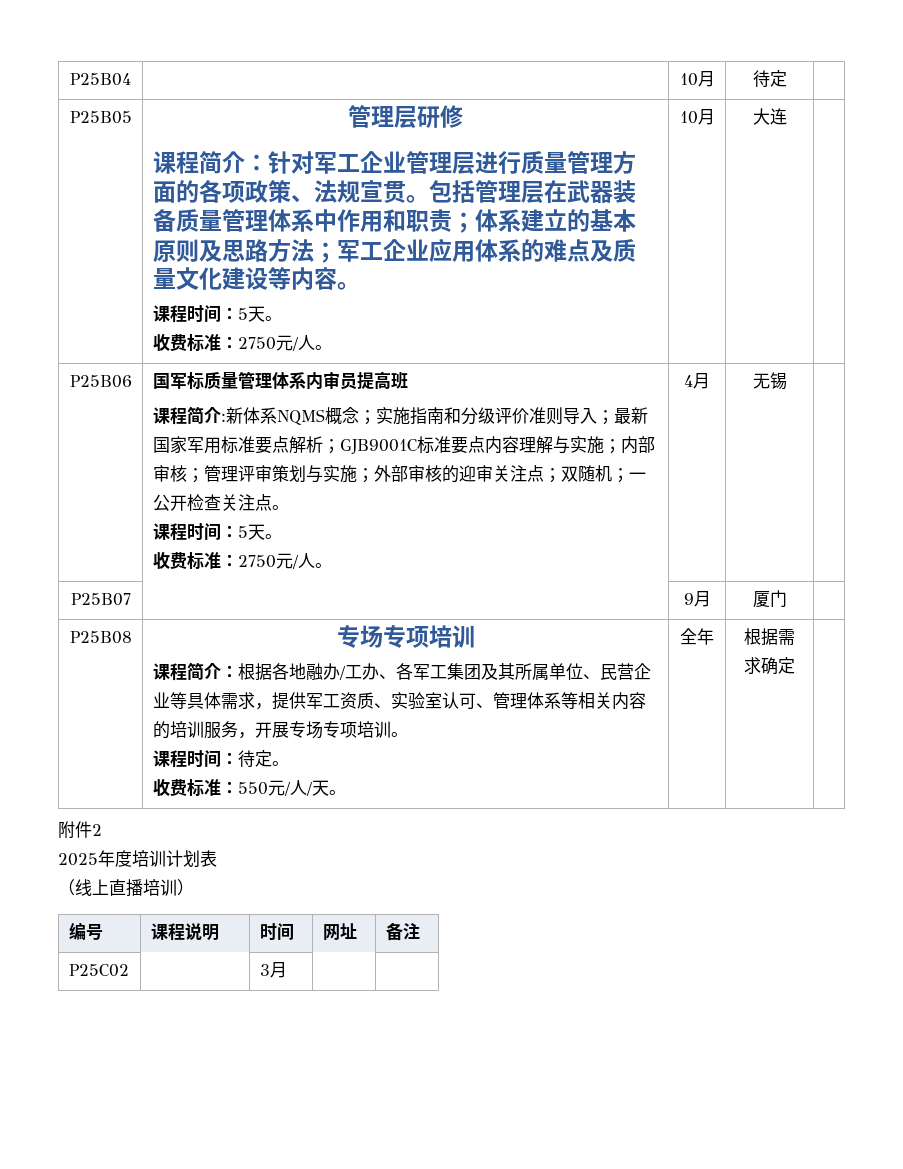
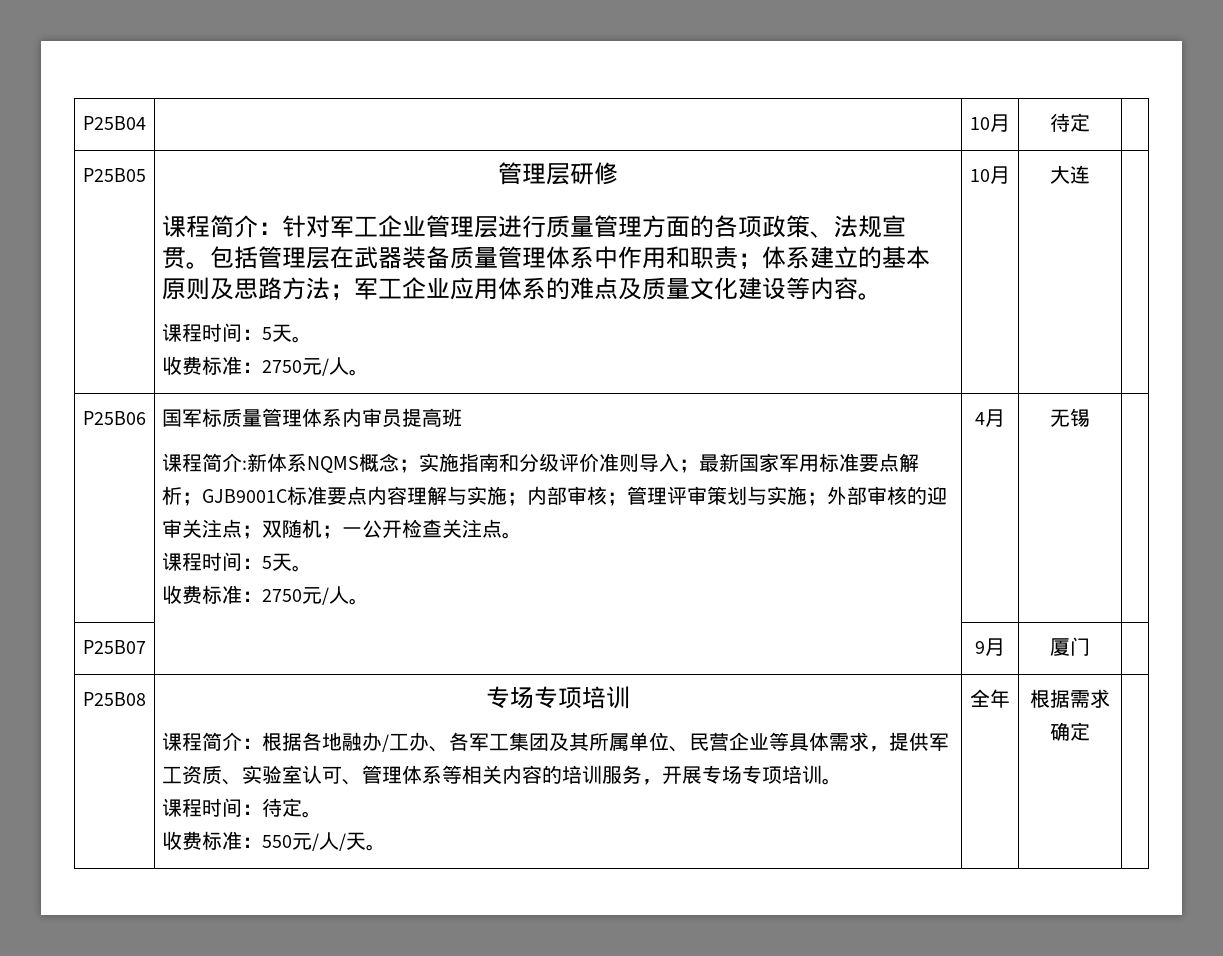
[58,821,102,839] [58,850,217,867] [58,879,194,897] [68,922,103,940] [150,923,219,941] [259,923,294,941] [322,923,357,940] [385,922,420,941] [68,964,129,977] [259,962,287,978] // 附件2 // 2025年度培训计划表 // （线上直播培训） // 编号 | 课程说明 | 时间 | 网址 | 备注 // P25C02 | | 3月 | | -> (1090, 731) none

